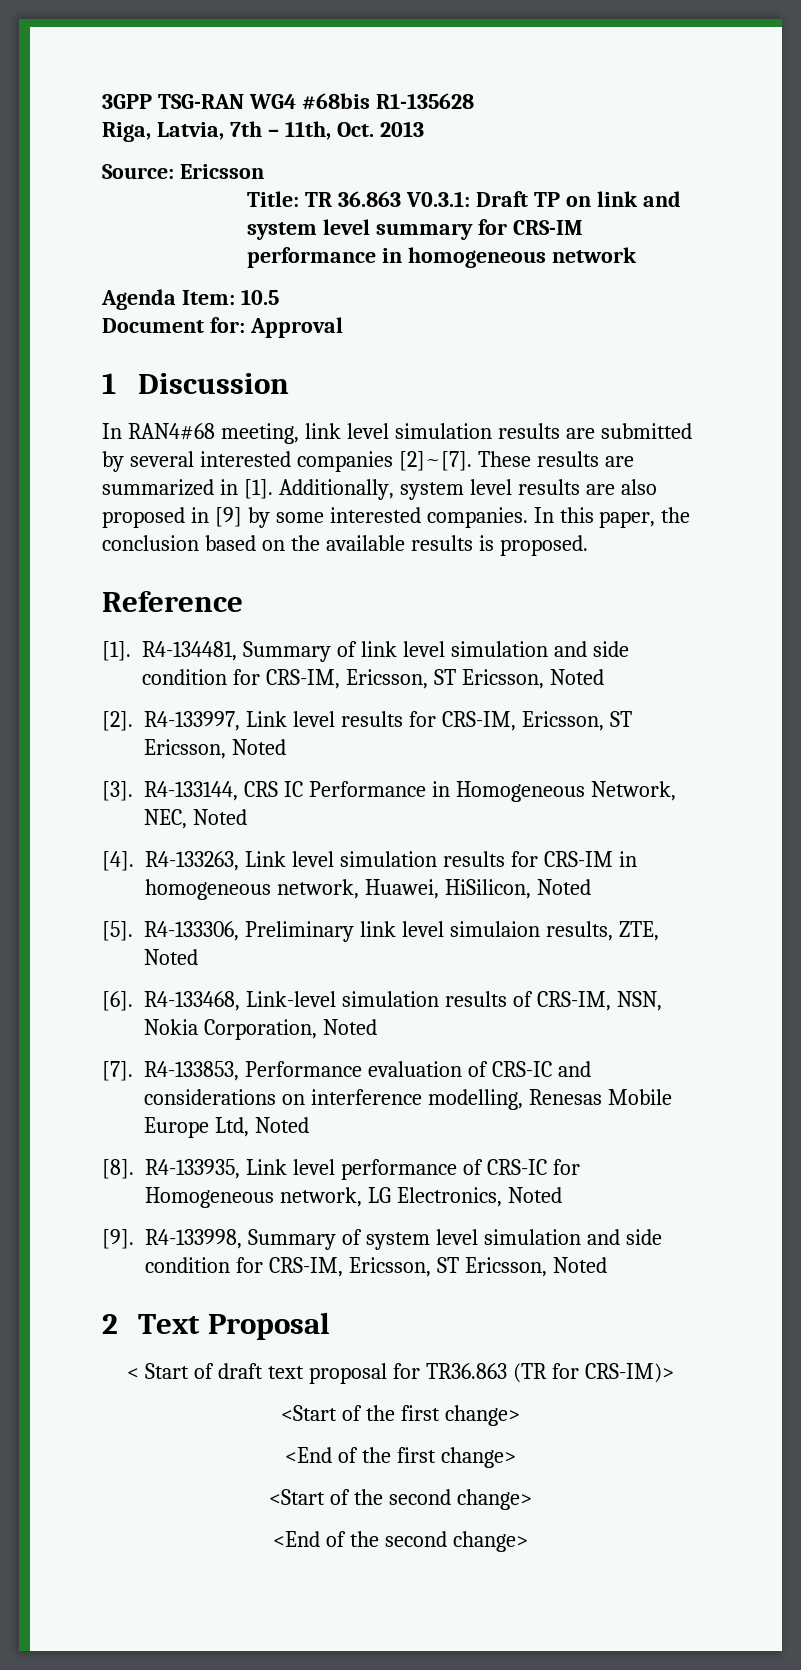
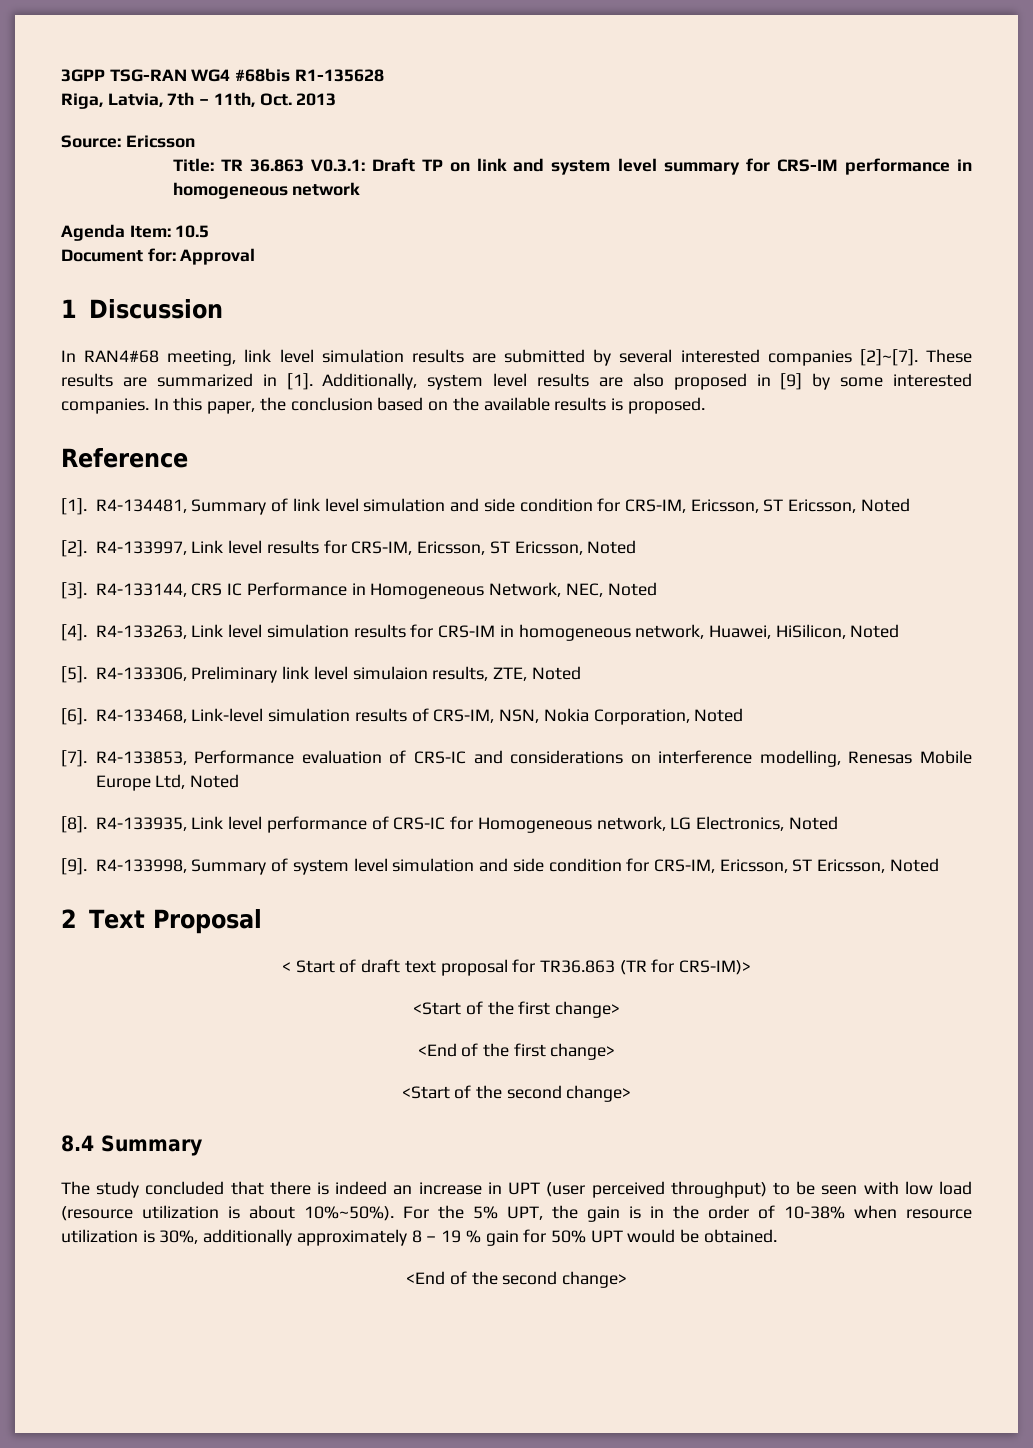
(532, 1499) none -> [61,1135,202,1156] [61,1181,973,1198] [61,1205,972,1222] [61,1229,777,1246] // 8.4 Summary // The study concluded that there is indeed an increase in UPT (user perceived throughput) to be seen with low load (resource utilization is about 10%~50%). For the 5% UPT, the gain is in the order of 10-38% when resource utilization is 30%, additionally approximately 8 – 19 % gain for 50% UPT would be obtained.

